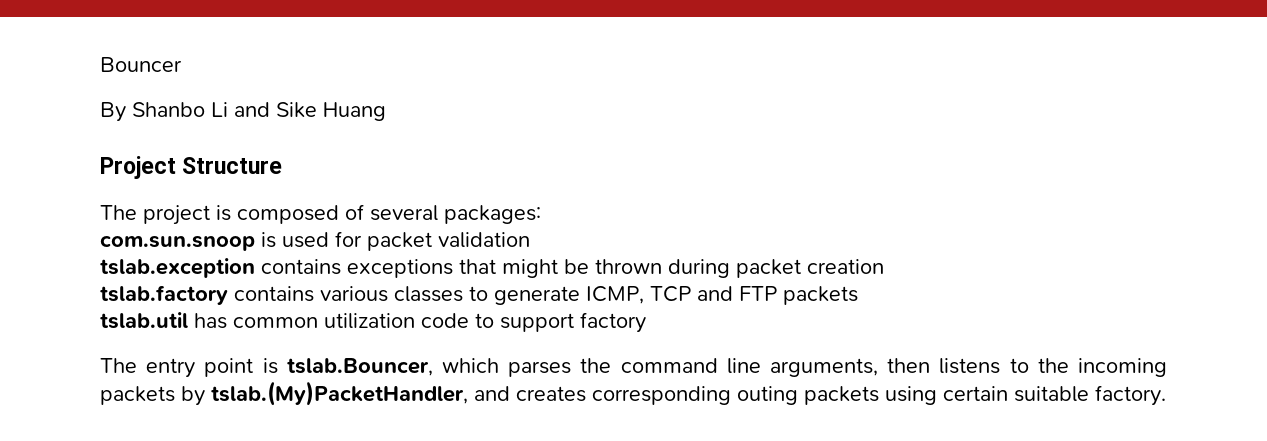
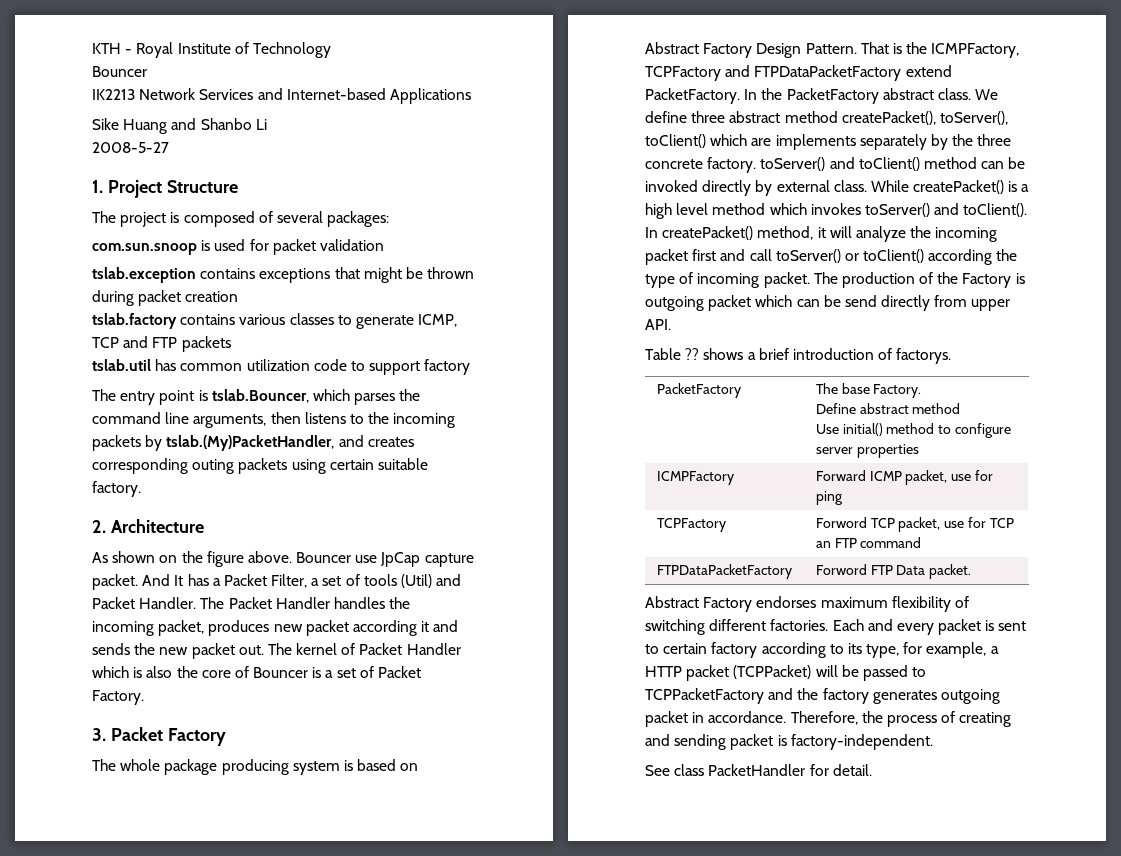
[100,57,182,72] [100,102,126,122] Bouncer // By -> [92,42,331,58] [92,66,147,77] [92,88,471,104] [92,118,197,134] KTH - Royal Institute of Technology // Bouncer // IK2213 Network Services and Internet-based Applications // Sike Huang and
[234,102,386,121] and Sike Huang // -> [92,142,169,153] [92,180,103,193] // 2008-5-27 // 1.
(1166, 395) none -> [92,519,204,533] [92,551,474,567] [92,574,462,590] [92,597,411,609] [92,620,459,636] [92,643,461,659] [92,666,422,678] [92,690,144,705] [92,727,226,746] [92,759,419,775] [645,42,1020,58] [645,65,952,81] [645,88,999,104] [645,111,1008,125] [645,134,1012,150] [645,157,1026,173] [645,180,1030,196] [645,203,1028,219] [645,226,998,242] [645,249,1018,265] [645,272,1025,288] [645,295,1011,311] [645,319,671,330] [645,348,952,364] [656,383,741,398] [815,383,922,398] [815,403,961,414] [815,423,1011,438] [815,444,919,458] [656,471,734,485] [815,470,993,485] [815,491,843,505] [656,518,726,532] [815,517,1014,532] [815,537,922,548] [656,564,792,579] [815,564,972,579] [645,596,969,612] [645,619,1027,635] [645,642,999,658] [645,665,927,681] [645,688,1000,704] [645,711,1012,727] [645,734,933,750] [645,764,872,776] // 2. Architecture // As shown on the figure above. Bouncer use JpCap capture packet. And It has a Packet Filter, a set of tools (Util) and Packet Handler. The Packet Handler handles the incoming packet, produces new packet according it and sends the new packet out. The kernel of Packet Handler which is also the core of Bouncer is a set of Packet Factory. // 3. Packet Factory // The whole package producing system is based on Abstract Factory Design Pattern. That is the ICMPFactory, TCPFactory and FTPDataPacketFactory extend PacketFactory. In the PacketFactory abstract class. We define three abstract method createPacket(), toServer(), toClient() which are implements separately by the three concrete factory. toServer() and toClient() method can be invoked directly by external class. While createPacket() is a high level method which invokes toServer() and toClient(). In createPacket() method, it will analyze the incoming packet first and call toServer() or toClient() according the type of incoming packet. The production of the Factory is outgoing packet which can be send directly from upper API. // Table ?? shows a brief introduction of factorys. // PacketFactory | The base Factory. // Define abstract method // Use initial() method to configure server properties // ICMPFactory | Forward ICMP packet, use for ping // TCPFactory | Forword TCP packet, use for TCP an FTP command // FTPDataPacketFactory | Forword FTP Data packet. // Abstract Factory endorses maximum flexibility of switching different factories. Each and every packet is sent to certain factory according to its type, for example, a HTTP packet (TCPPacket) will be passed to TCPPacketFactory and the factory generates outgoing packet in accordance. Therefore, the process of creating and sending packet is factory-independent. // See class PacketHandler for detail.

